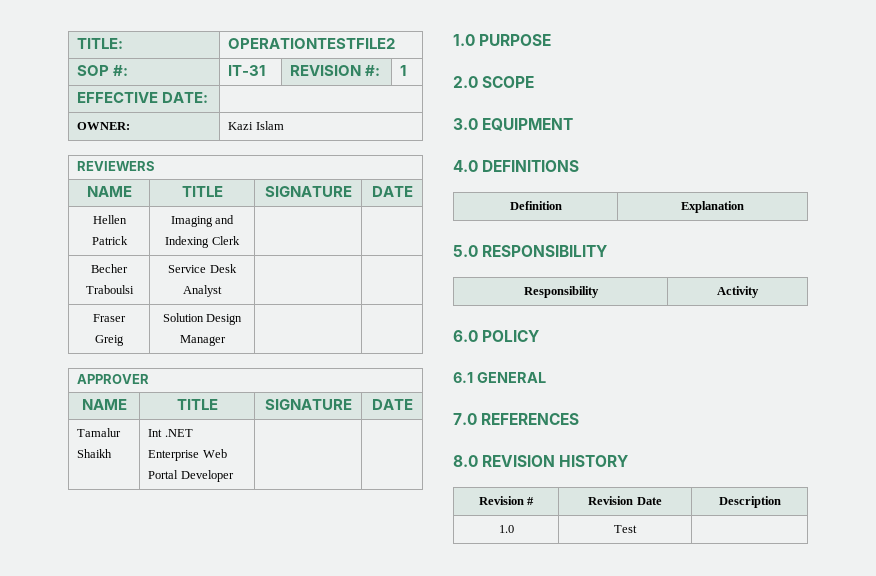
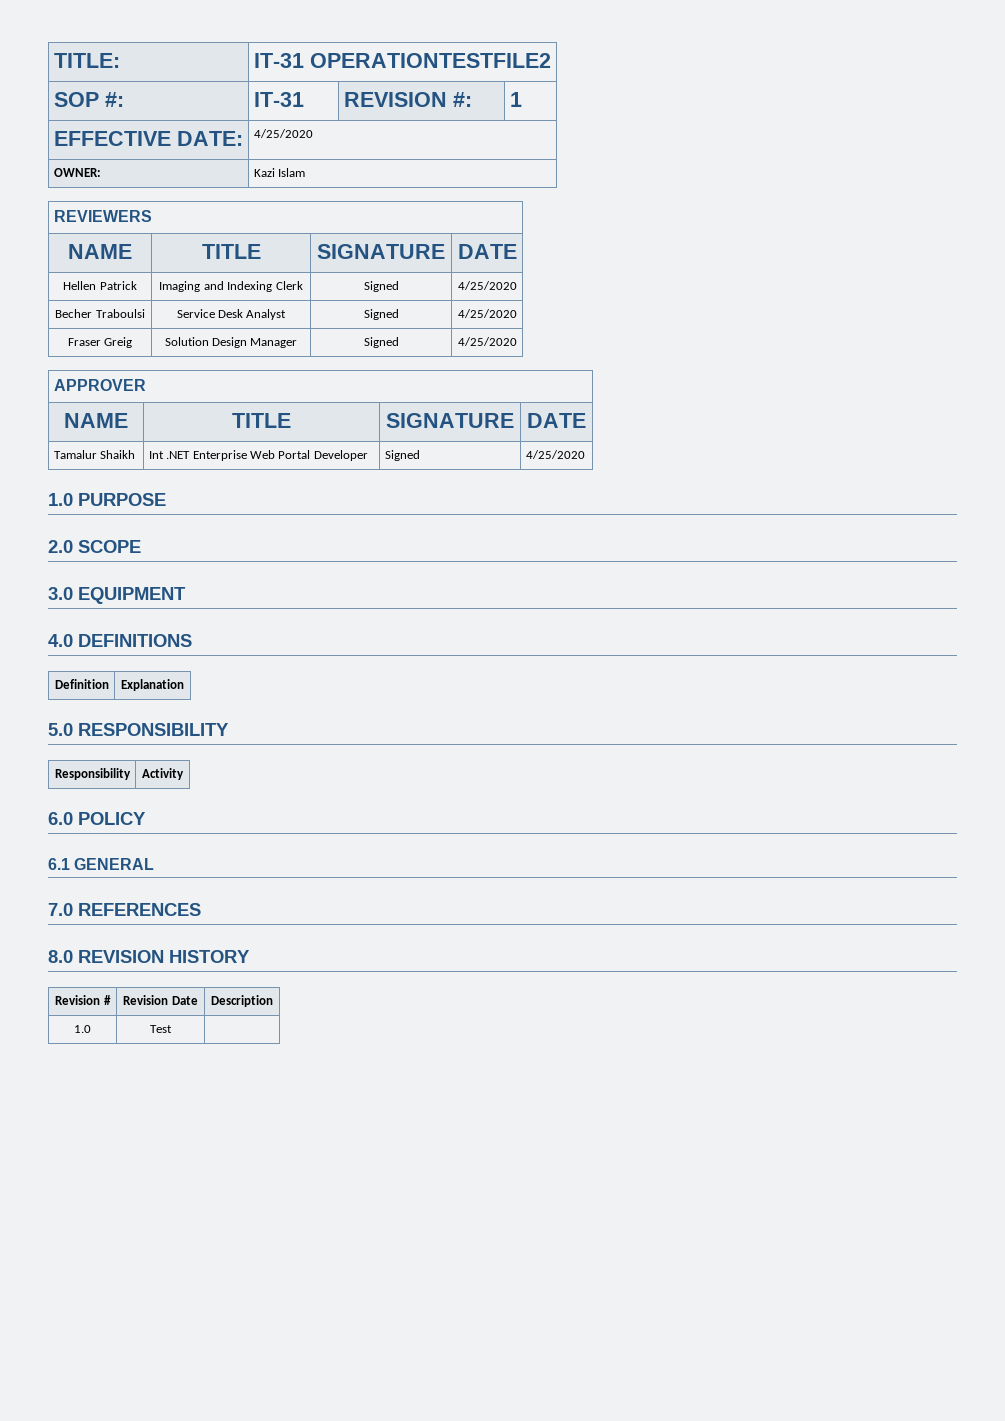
(124, 43) none -> [253,53,304,68] IT-31
(209, 97) none -> [253,129,313,138] 4/25/2020
(240, 240) | -> [363,281,399,292] [457,281,517,290] Signed | 4/25/2020
(222, 291) | -> [363,309,399,320] [457,309,517,318] Signed | 4/25/2020
(226, 340) | -> [363,337,399,348] [457,337,517,346] Signed | 4/25/2020
(234, 476) | -> [384,450,420,461] [525,450,585,459] Signed | 4/25/2020

